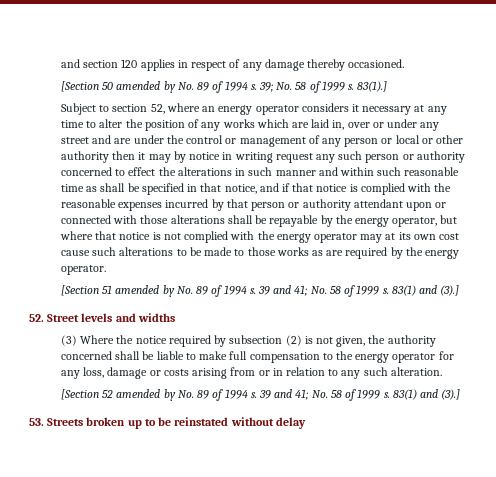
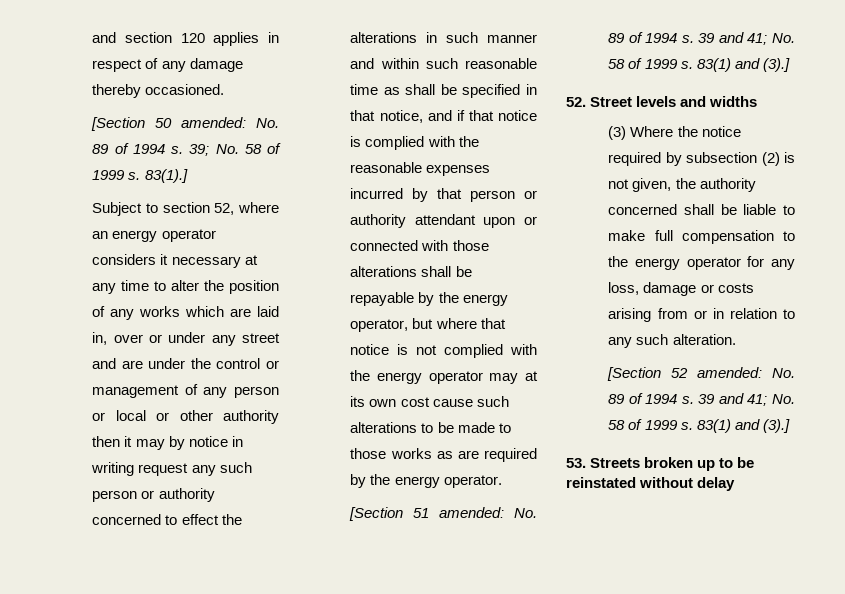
[116,81,176,93] amended by -> [181,117,247,128] amended:
[115,285,175,297] amended by -> [439,507,505,518] amended:
[116,389,176,401] amended by -> [697,367,763,378] amended:

